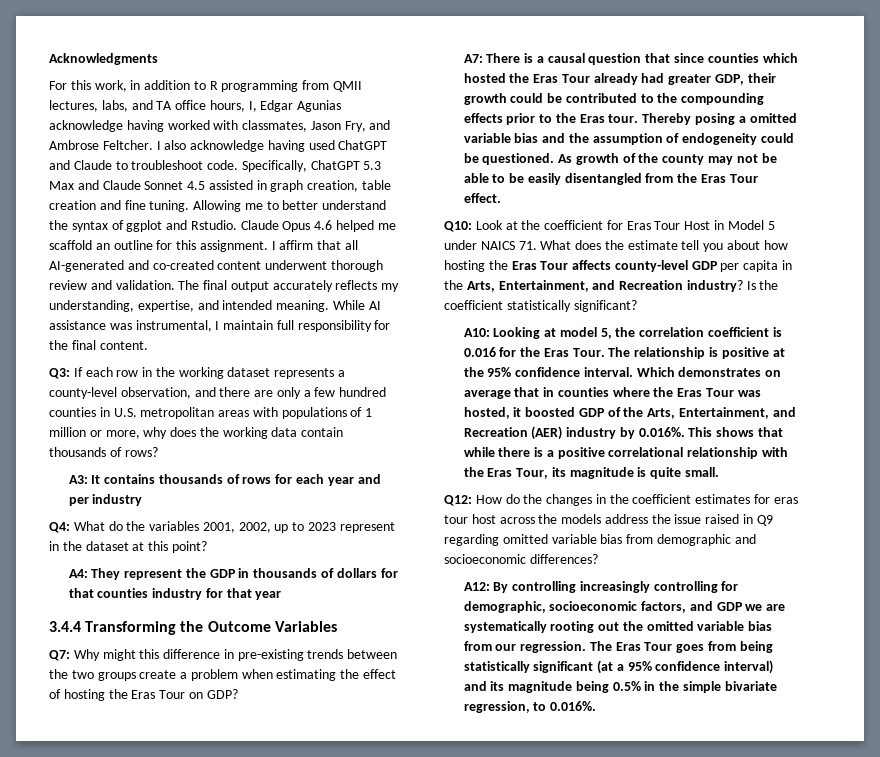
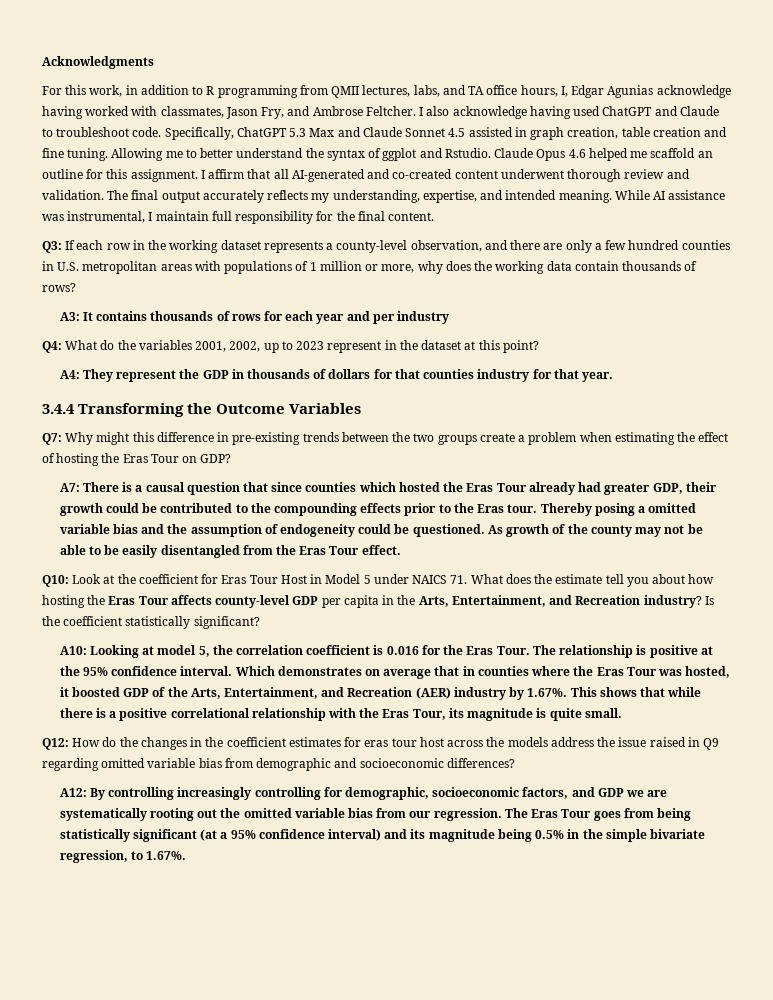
[255,591,282,600] year -> [582,372,614,382] year.
[638,427,685,437] 0.016%. -> [527,688,568,697] 1.67%.
[550,701,597,711] 0.016%. -> [146,851,187,860] 1.67%.

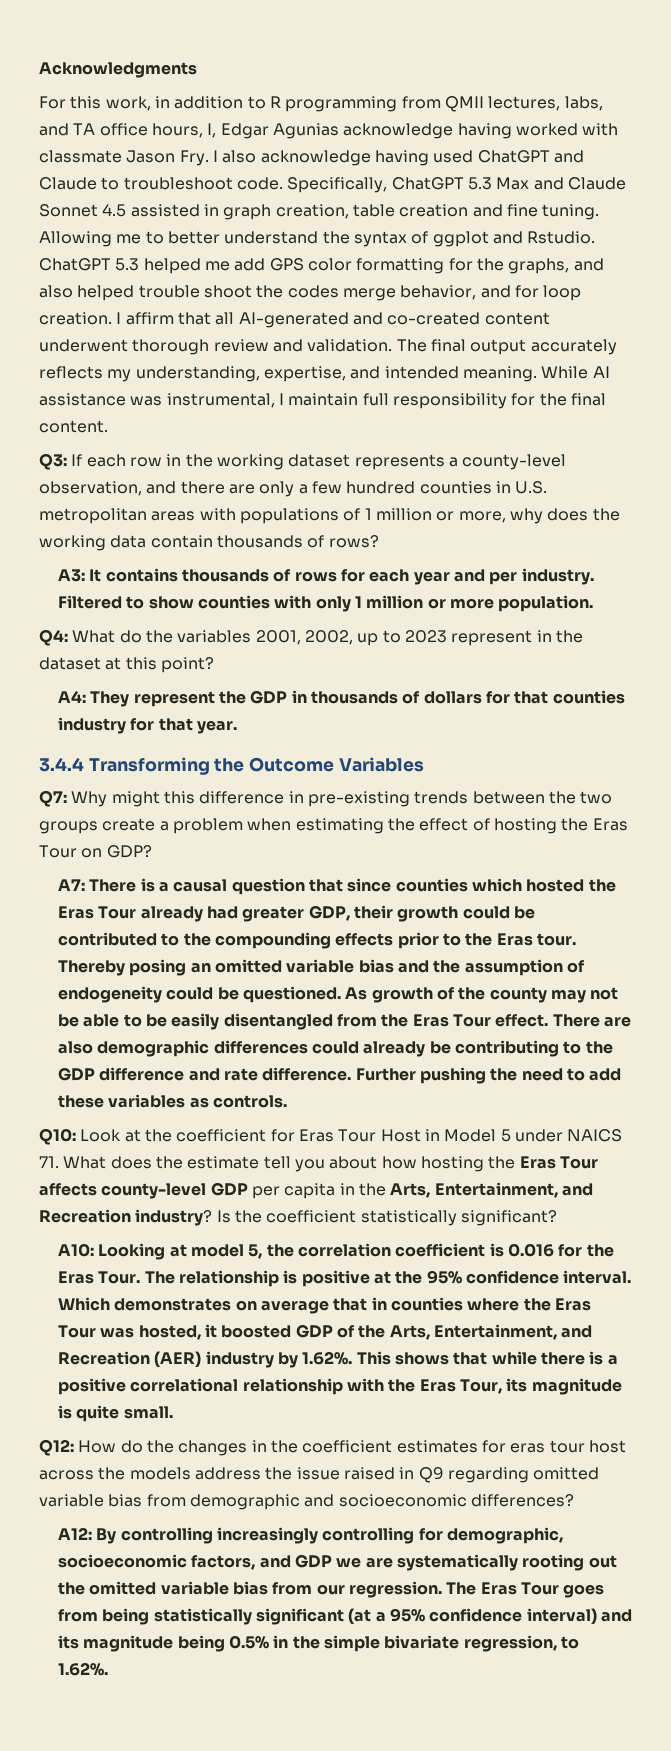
[160,106,416,119] classmates, Jason Fry, and Ambrose Feltcher. -> [39,150,209,166] classmate Jason Fry.
[494,148,713,161] [42,169,198,182] Claude Opus 4.6 helped me scaffold an outline for this assignment. -> [39,258,604,274] [39,285,582,301] [39,312,112,325] ChatGPT 5.3 helped me add GPS color formatting for the graphs, and also helped trouble shoot the codes merge behavior, and for loop creation.
[397,311,450,324] industry -> [521,568,594,585] [58,595,594,612] industry. Filtered to show counties with only 1 million or more population.
[638,506,646,513] a -> [190,962,211,973] an
(401, 550) none -> [552,1014,631,1027] [58,1040,613,1057] [58,1067,622,1084] [58,1094,287,1108] There are also demographic differences could already be contributing to the GDP difference and rate difference. Further pushing the need to add these variables as controls.
[527,688,568,697] 1.67%. -> [302,1351,353,1365] 1.62%.
[146,851,187,860] 1.67%. -> [58,1662,109,1676] 1.62%.

